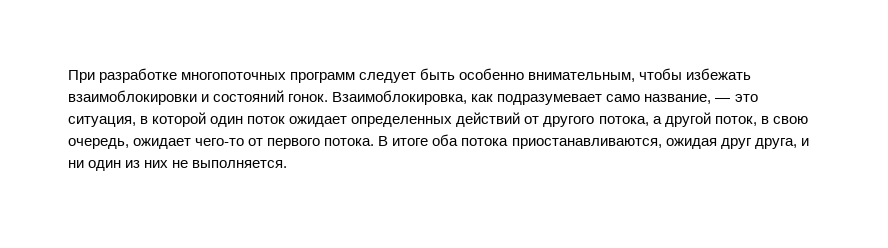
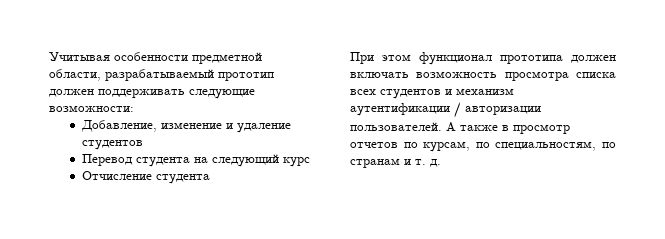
[68,68,752,83] [68,90,758,105] [68,112,808,127] [68,134,809,149] [68,160,288,171] При разработке многопоточных программ следует быть особенно внимательным, чтобы избежать взаимоблокировки и состояний гонок. Взаимоблокировка, как подразумевает само название, — это ситуация, в которой один поток ожидает определенных действий от другого потока, а другой поток, в свою очередь, ожидает чего-то от первого потока. В итоге оба потока приостанавливаются, ожидая друг друга, и ни один из них не выполняется. -> [49,52,262,64] [49,69,274,81] [49,89,255,99] [49,105,134,112] [81,120,292,133] [82,140,144,150] [82,154,311,167] [82,171,211,184] [350,52,616,65] [350,71,616,81] [350,88,514,99] [350,102,541,118] [350,122,570,134] [350,141,616,152] [350,158,441,168] Учитывая особенности предметной области, разрабатываемый прототип должен поддерживать следующие возможности: // Добавление, изменение и удаление студентов // Перевод студента на следующий курс // Отчисление студента // При этом функционал прототипа должен включать возможность просмотра списка всех студентов и механизм аутентификации / авторизации пользователей. А также в просмотр отчетов по курсам, по специальностям, по странам и т. д.

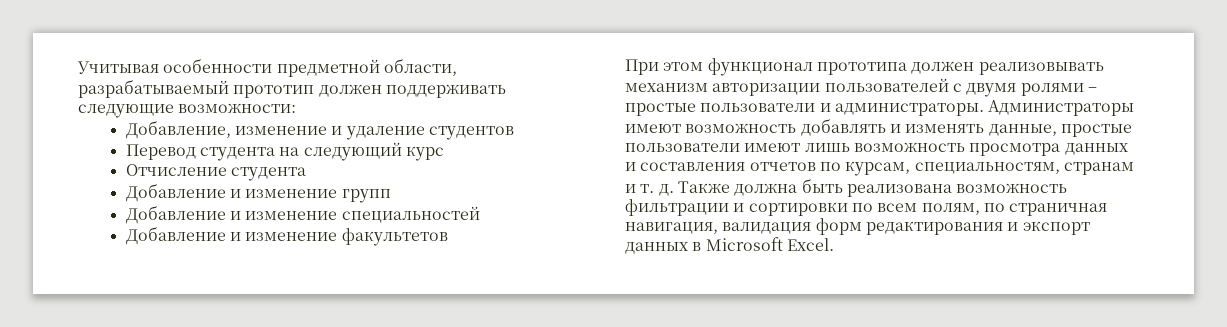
(211, 179) none -> [125,183,391,203] [125,205,480,224] [125,226,448,246] // Добавление и изменение групп // Добавление и изменение специальностей // Добавление и изменение факультетов
[350,71,616,81] [350,88,514,99] [350,102,541,118] [350,122,570,134] [350,141,616,152] [350,158,441,168] включать возможность просмотра списка всех студентов и механизм аутентификации / авторизации пользователей. А также в просмотр отчетов по курсам, по специальностям, по странам и т. д. -> [978,62,1104,75] [625,78,1097,97] [625,100,1135,116] [625,118,1132,137] [625,142,1128,156] [625,161,1134,176] [625,178,1068,197] [625,199,1108,216] [625,218,1090,235] [625,237,834,254] реализовывать механизм авторизации пользователей с двумя ролями – простые пользователи и администраторы. Администраторы имеют возможность добавлять и изменять данные, простые пользователи имеют лишь возможность просмотра данных и составления отчетов по курсам, специальностям, странам и т. д. Также должна быть реализована возможность фильтрации и сортировки по всем полям, по страничная навигация, валидация форм редактирования и экспорт данных в Microsoft Excel.

